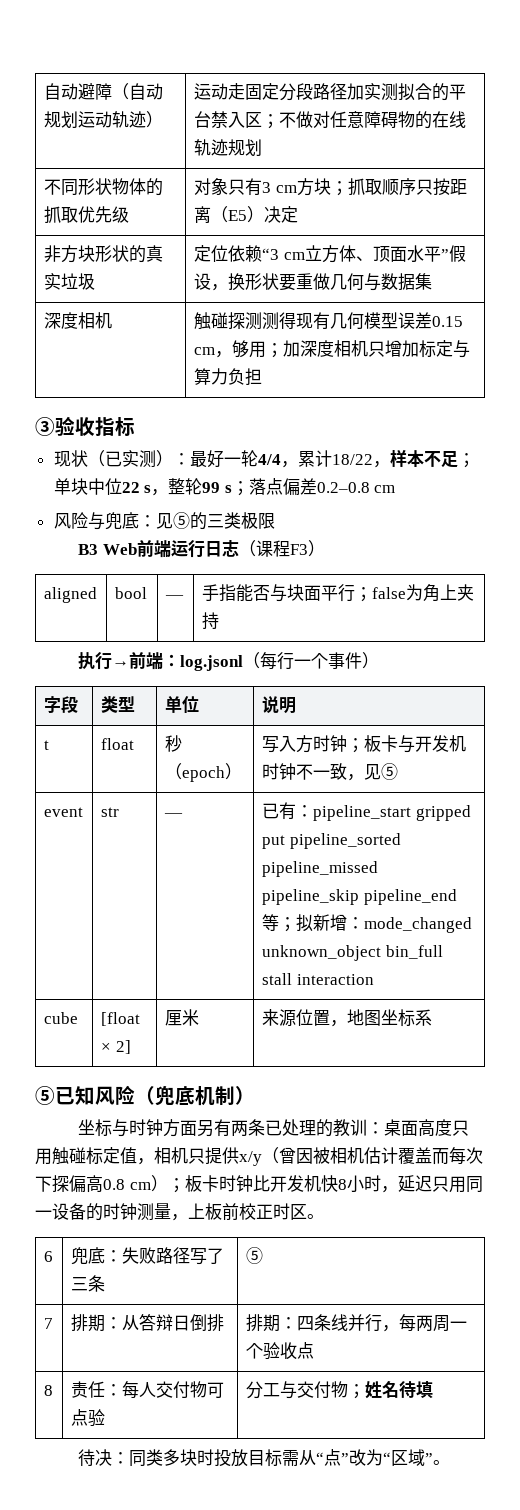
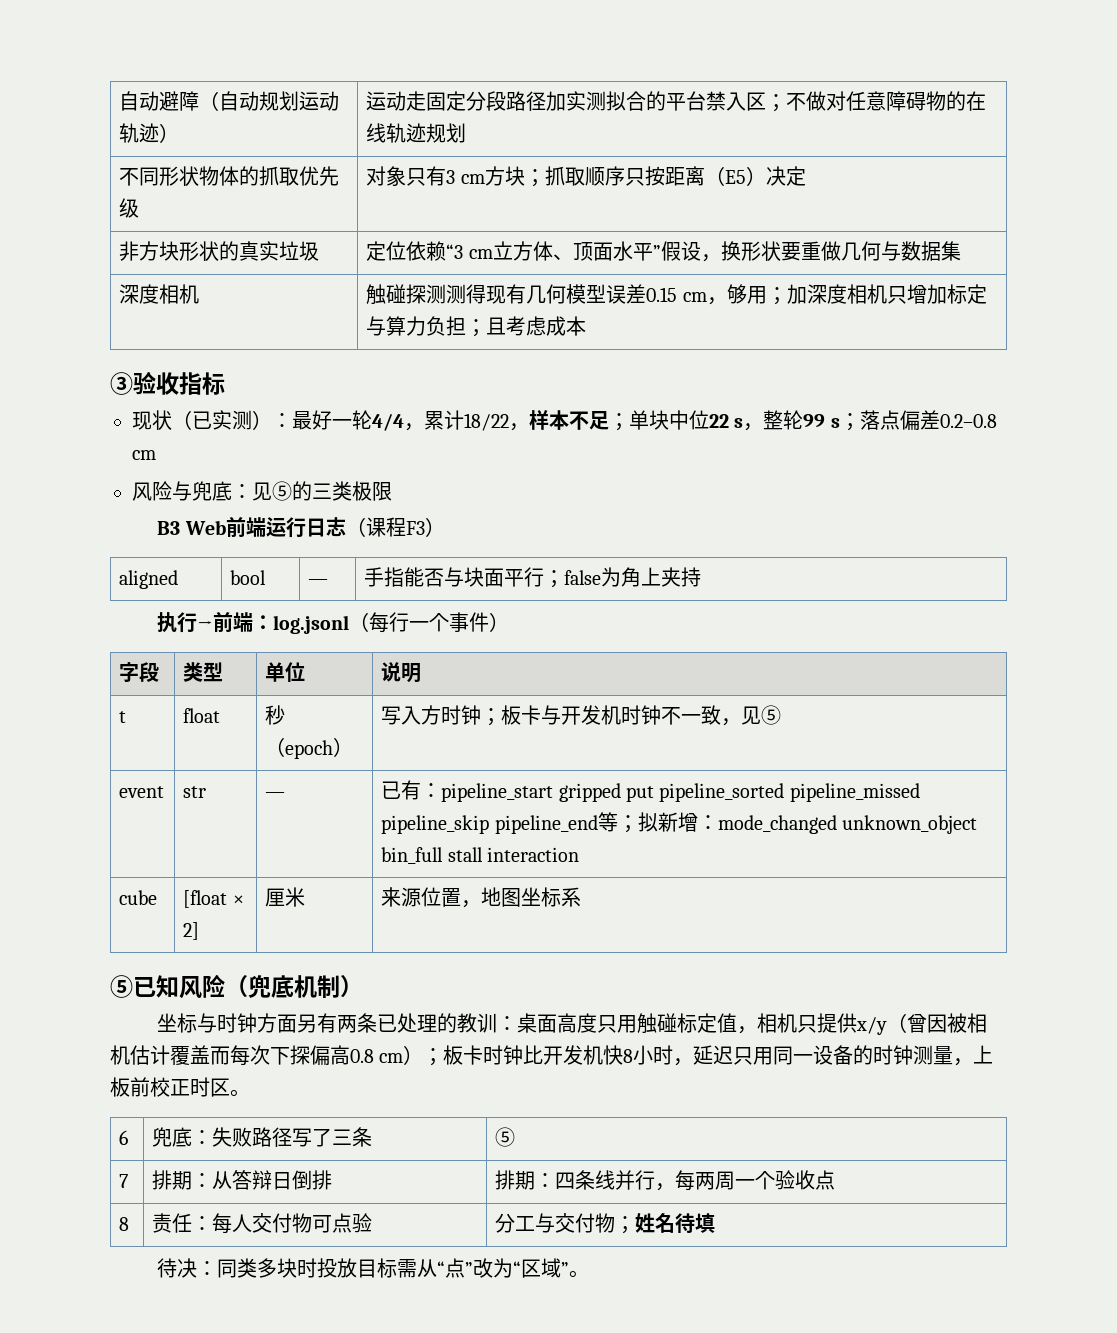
(262, 376) none -> [466,316,587,337] ；且考虑成本

